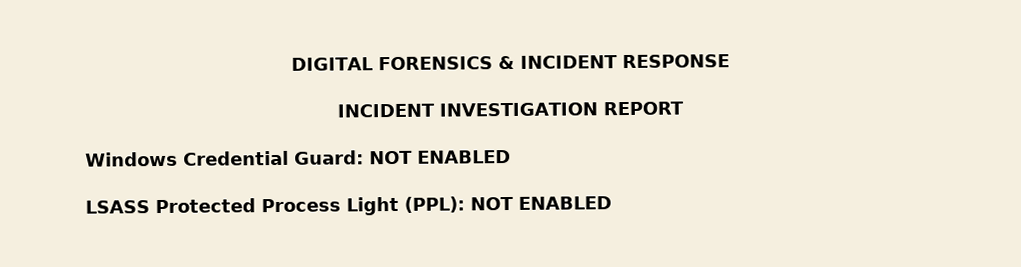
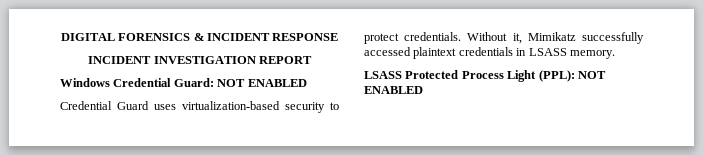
(511, 157) none -> [60,101,339,113] [364,32,644,44] [364,47,615,59] // Credential Guard uses virtualization-based security to protect credentials. Without it, Mimikatz successfully accessed plaintext credentials in LSASS memory.

